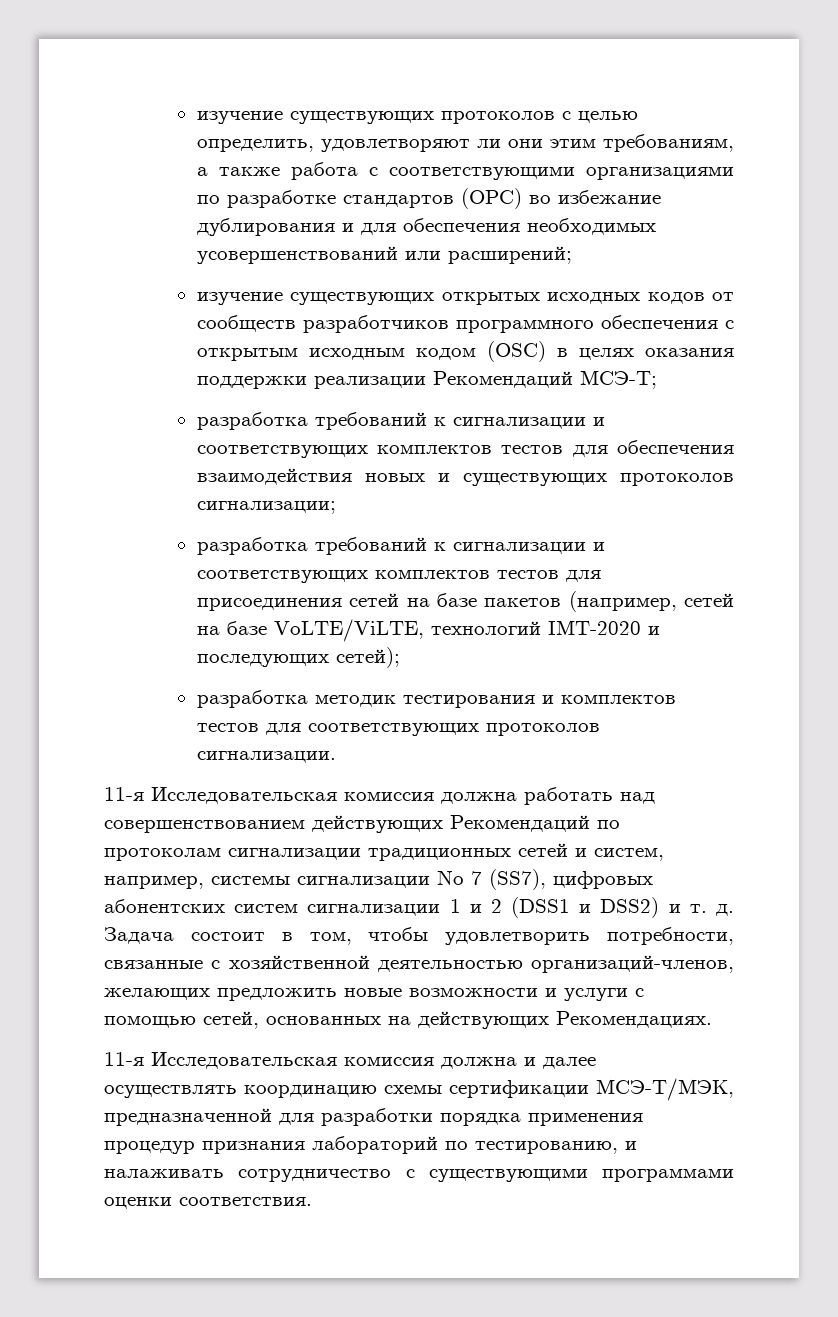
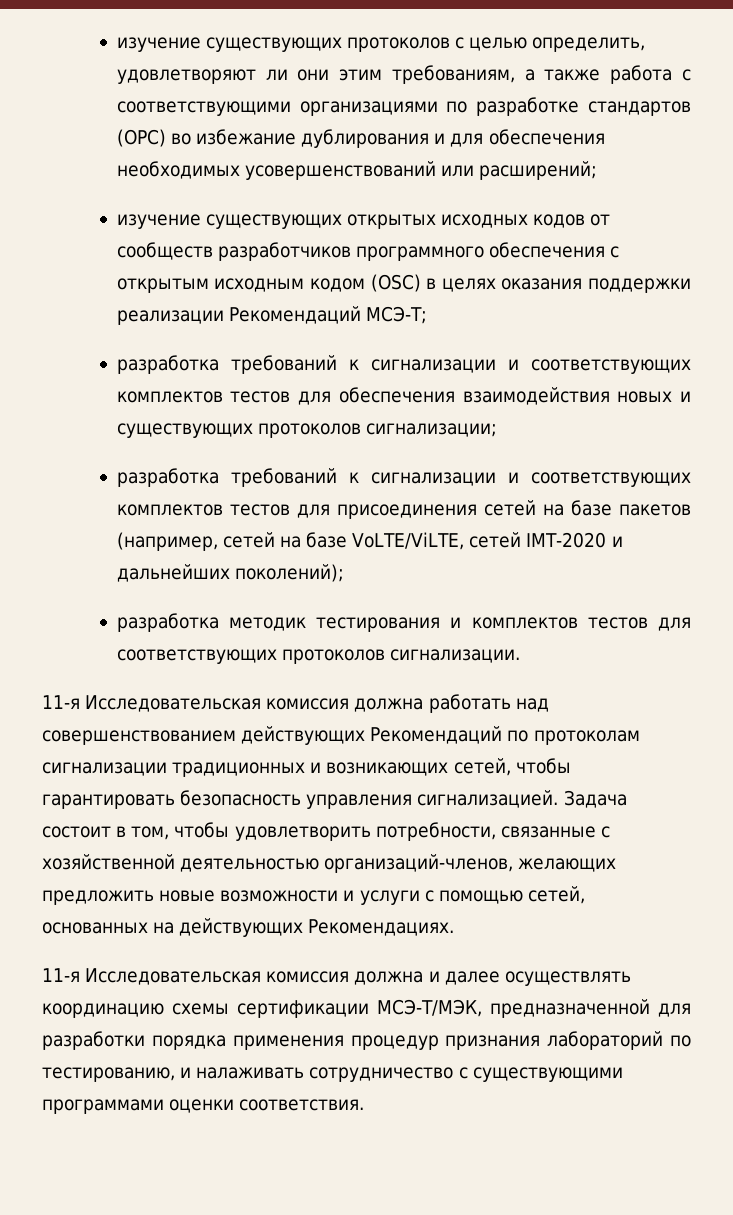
[430,621,541,635] технологий -> [469,532,522,548] сетей
[196,647,400,668] последующих сетей); -> [116,564,344,582] дальнейших поколений);
[518,843,664,861] [104,869,653,890] [104,897,734,918] сетей и систем, например, системы сигнализации No 7 (SS7), цифровых абонентских систем сигнализации 1 и 2 (DSS1 и DSS2) и т. д. -> [310,758,571,776] [42,790,559,809] и возникающих сетей, чтобы гарантировать безопасность управления сигнализацией.

